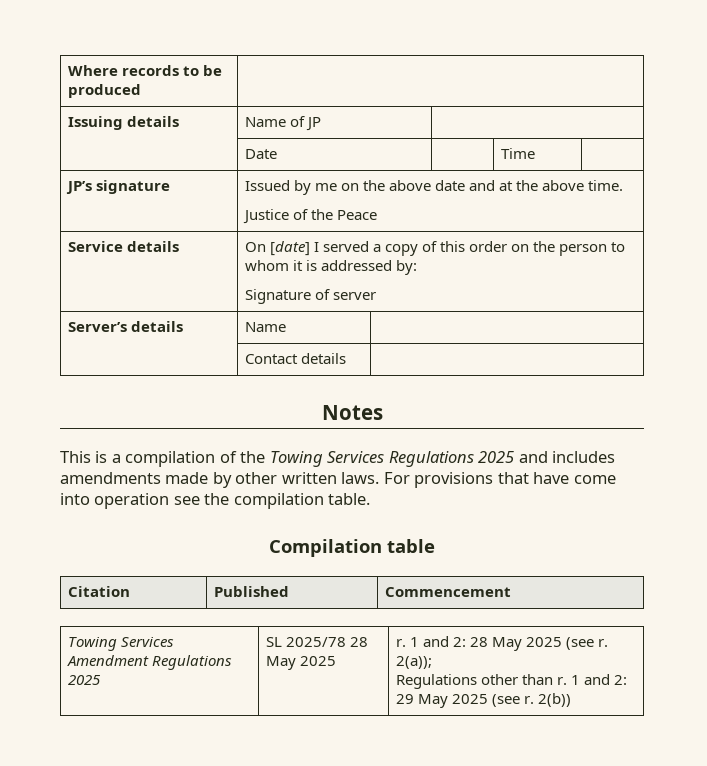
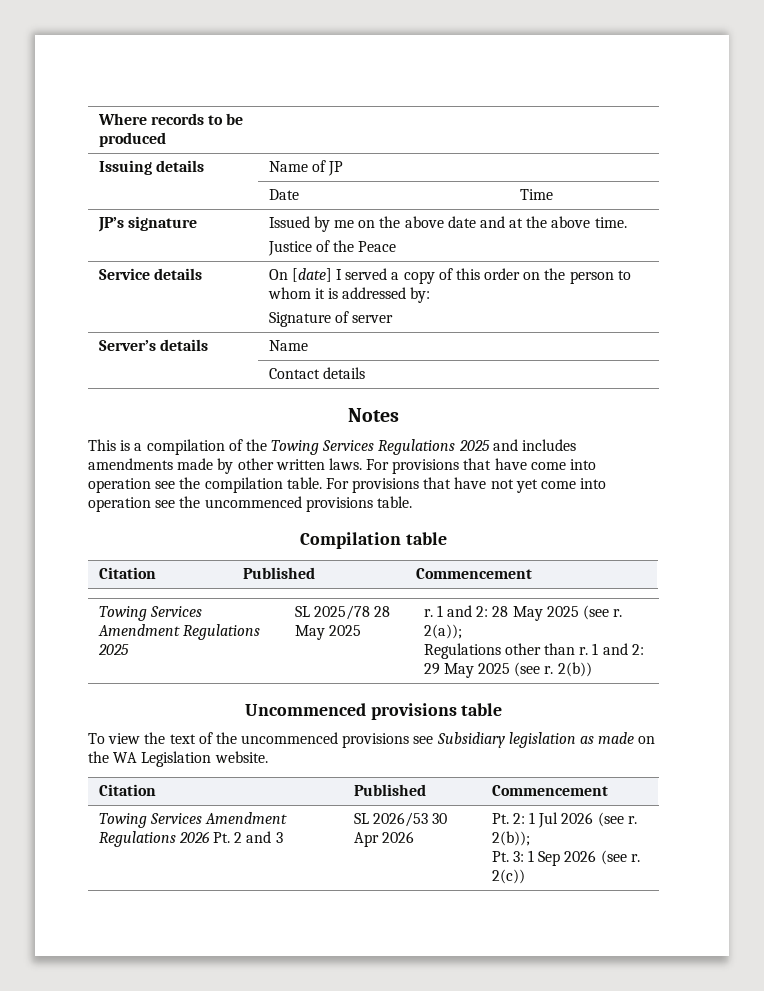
(371, 499) none -> [325,477,607,493] [88,496,412,512] For provisions that have not yet come into operation see the uncommenced provisions table.
(571, 700) none -> [244,703,503,720] [88,732,656,748] [88,751,268,767] [98,784,156,796] [353,784,426,796] [491,785,608,796] [98,812,287,828] [98,831,283,847] [353,812,447,827] [353,831,414,847] [491,812,637,828] [491,831,530,846] [491,850,640,866] [491,869,525,884] // Uncommenced provisions table // To view the text of the uncommenced provisions see Subsidiary legislation as made on the WA Legislation website. // Citation | Published | Commencement // Towing Services Amendment Regulations 2026 Pt. 2 and 3 | SL 2026/53 30 Apr 2026 | Pt. 2: 1 Jul 2026 (see r. 2(b)); // Pt. 3: 1 Sep 2026 (see r. 2(c))

